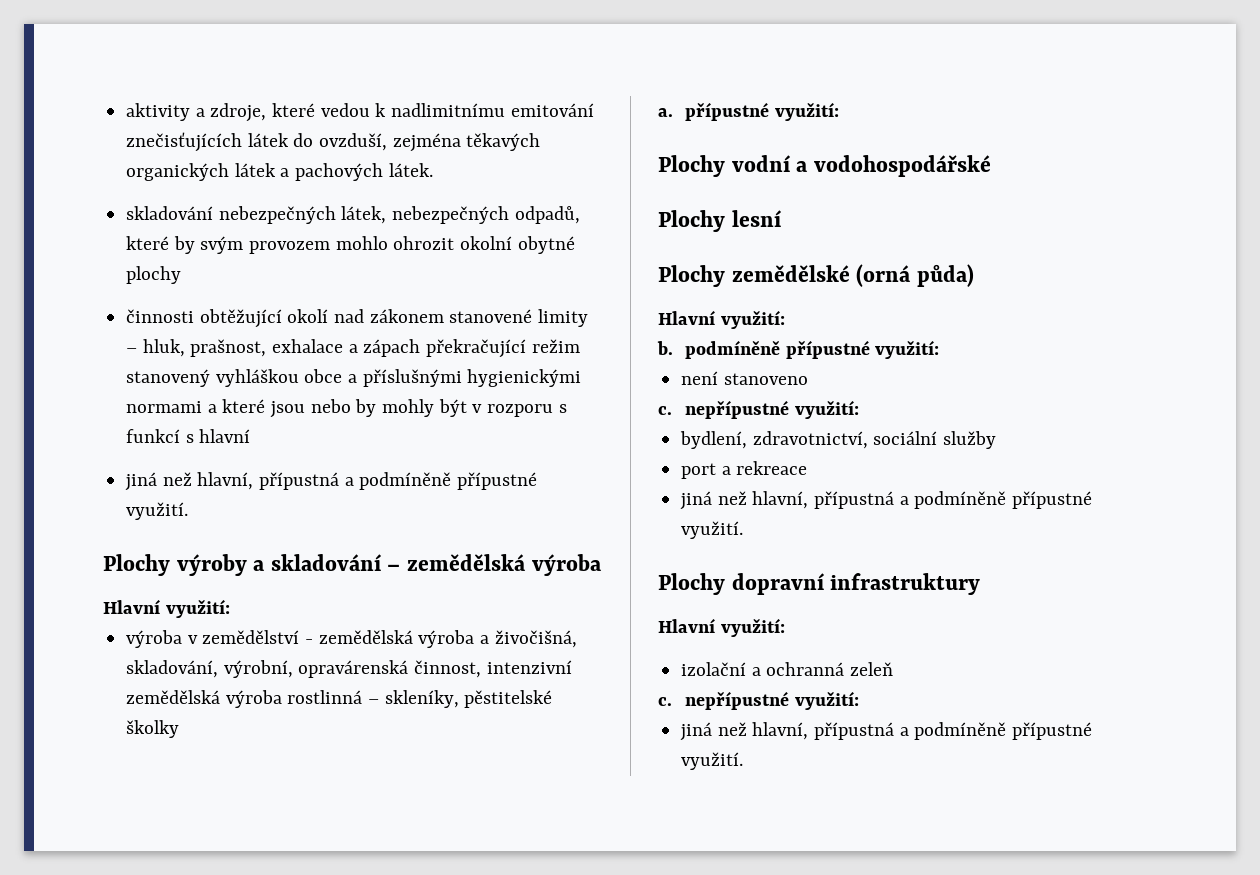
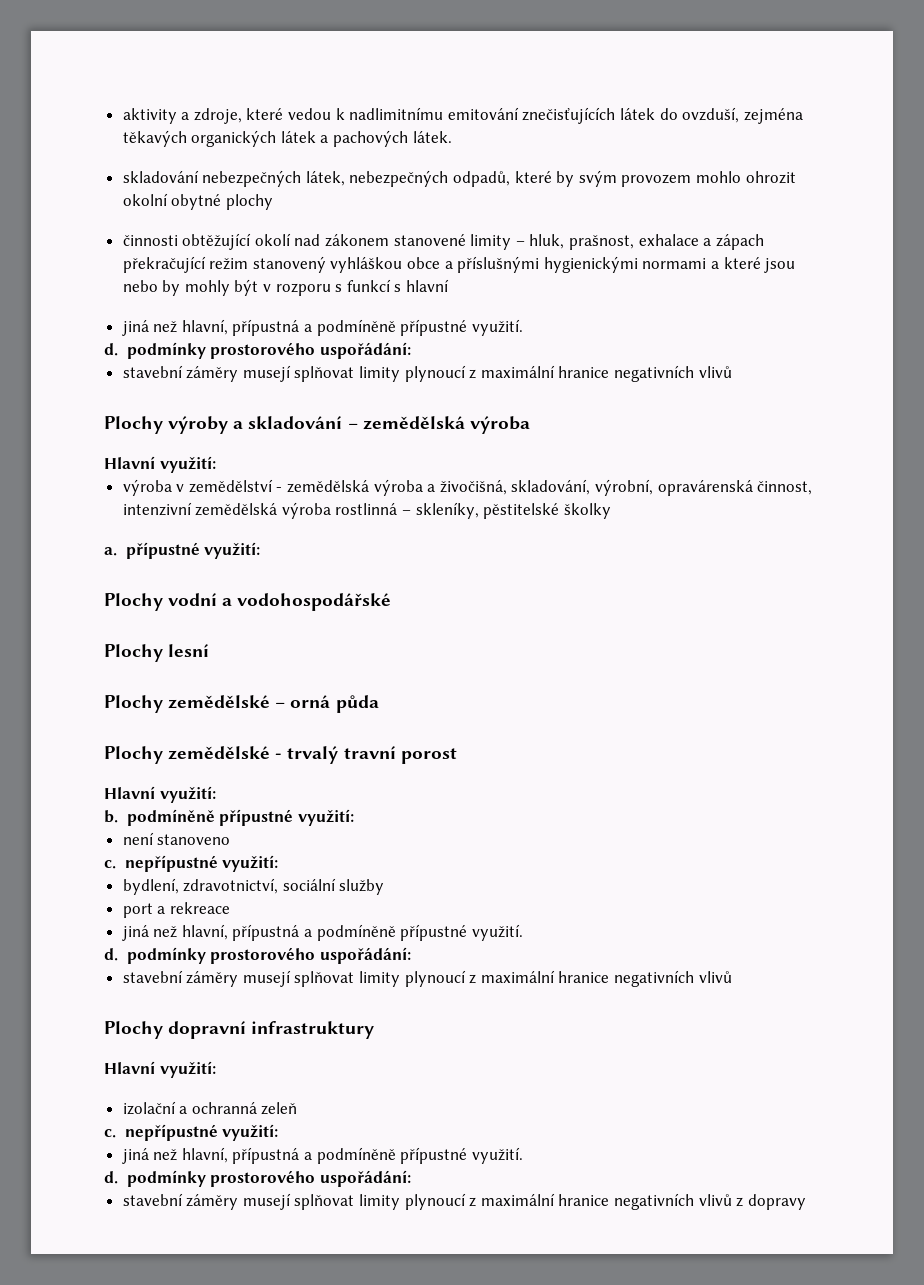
(189, 511) none -> [104,342,411,359] [122,365,732,382] // d. podmínky prostorového uspořádání: // stavební záměry musejí splňovat limity plynoucí z maximální hranice negativních vlivů
[856,264,974,287] (orná půda) -> [275,695,379,713] [104,746,457,764] – orná půda // Plochy zemědělské - trvalý travní porost
(744, 530) none -> [104,947,411,964] [122,970,732,987] // d. podmínky prostorového uspořádání: // stavební záměry musejí splňovat limity plynoucí z maximální hranice negativních vlivů
(744, 761) none -> [104,1170,411,1187] [122,1193,806,1210] // d. podmínky prostorového uspořádání: // stavební záměry musejí splňovat limity plynoucí z maximální hranice negativních vlivů z dopravy

